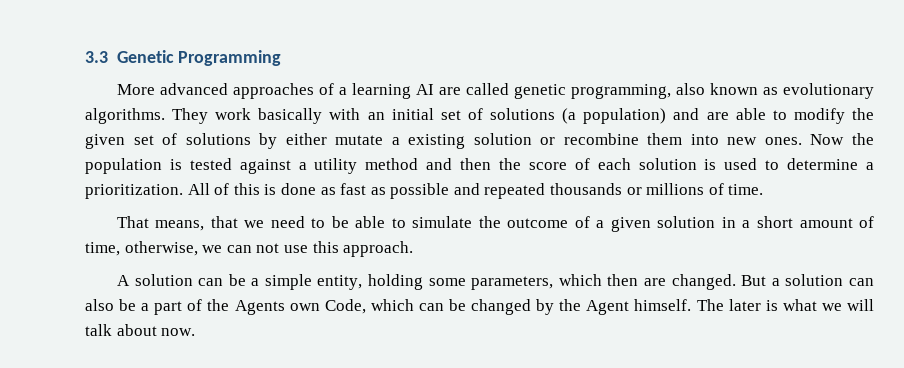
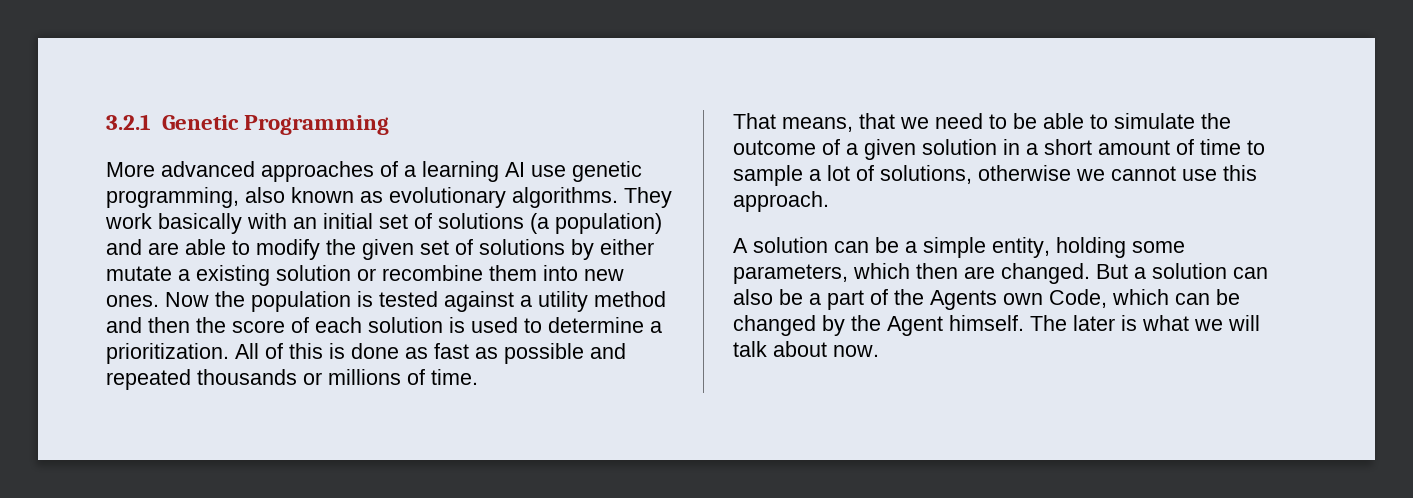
[85,51,108,63] 3.3 -> [106,114,151,130] 3.2.1
[438,83,509,95] are called -> [531,165,566,177] use
[85,241,280,256] time, otherwise, we can not -> [1200,139,1265,155] [733,165,1176,186] time to sample a lot of solutions, otherwise we cannot

